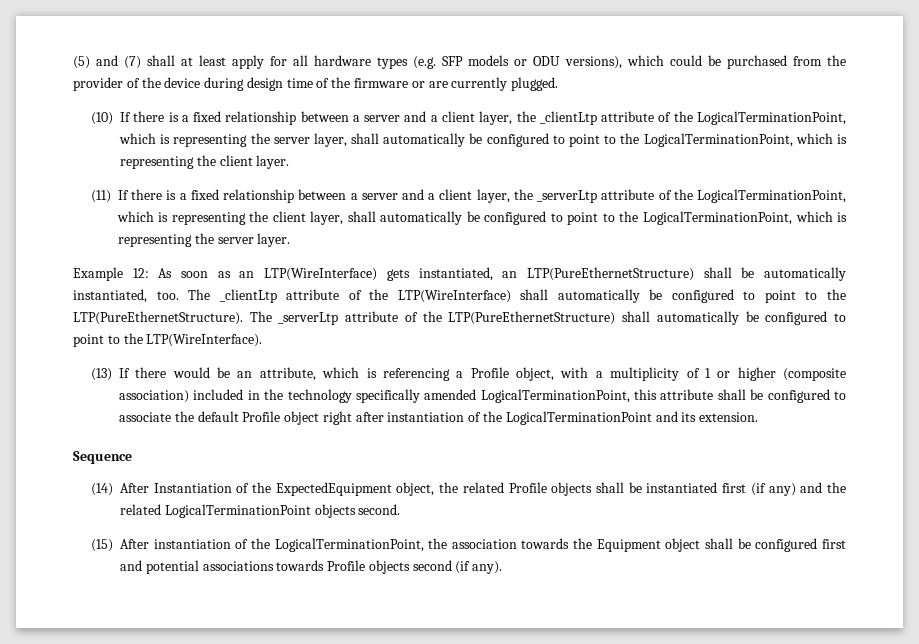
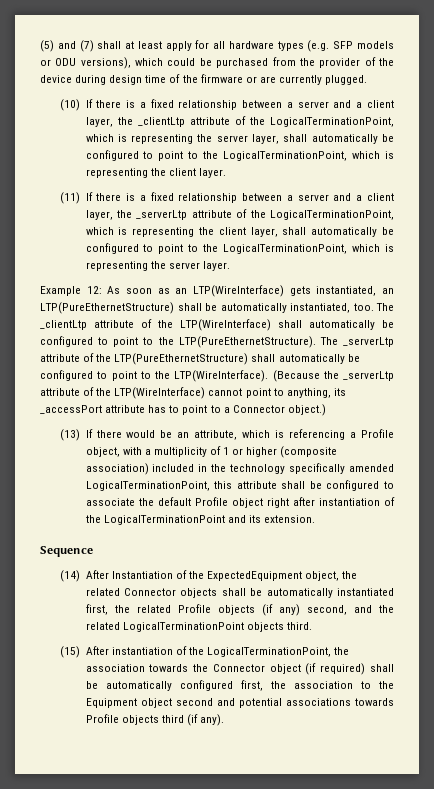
(263, 340) none -> [272,370,394,382] [40,387,346,399] [40,404,326,416] (Because the _serverLtp attribute of the LTP(WireInterface) cannot point to anything, its _accessPort attribute has to point to a Connector object.)
[508,482,547,493] Profile -> [123,588,176,596] Connector
[646,482,747,493] instantiated first -> [266,588,394,598] [85,604,255,615] automatically instantiated first, the related Profile objects
(796, 489) none -> [306,605,347,615] second,
[358,504,401,515] second. -> [286,622,312,630] third.
[596,538,846,552] Equipment object shall be configured first -> [212,663,394,675] [85,680,394,691] [85,698,213,708] Connector object (if required) shall be automatically configured first, the association to the Equipment object second
[412,560,452,571] second -> [161,715,184,723] third

